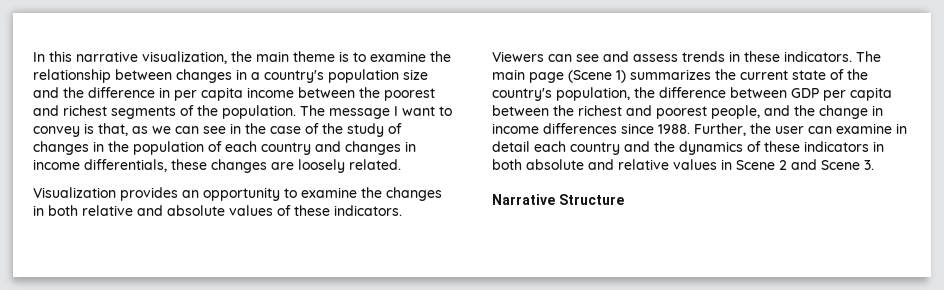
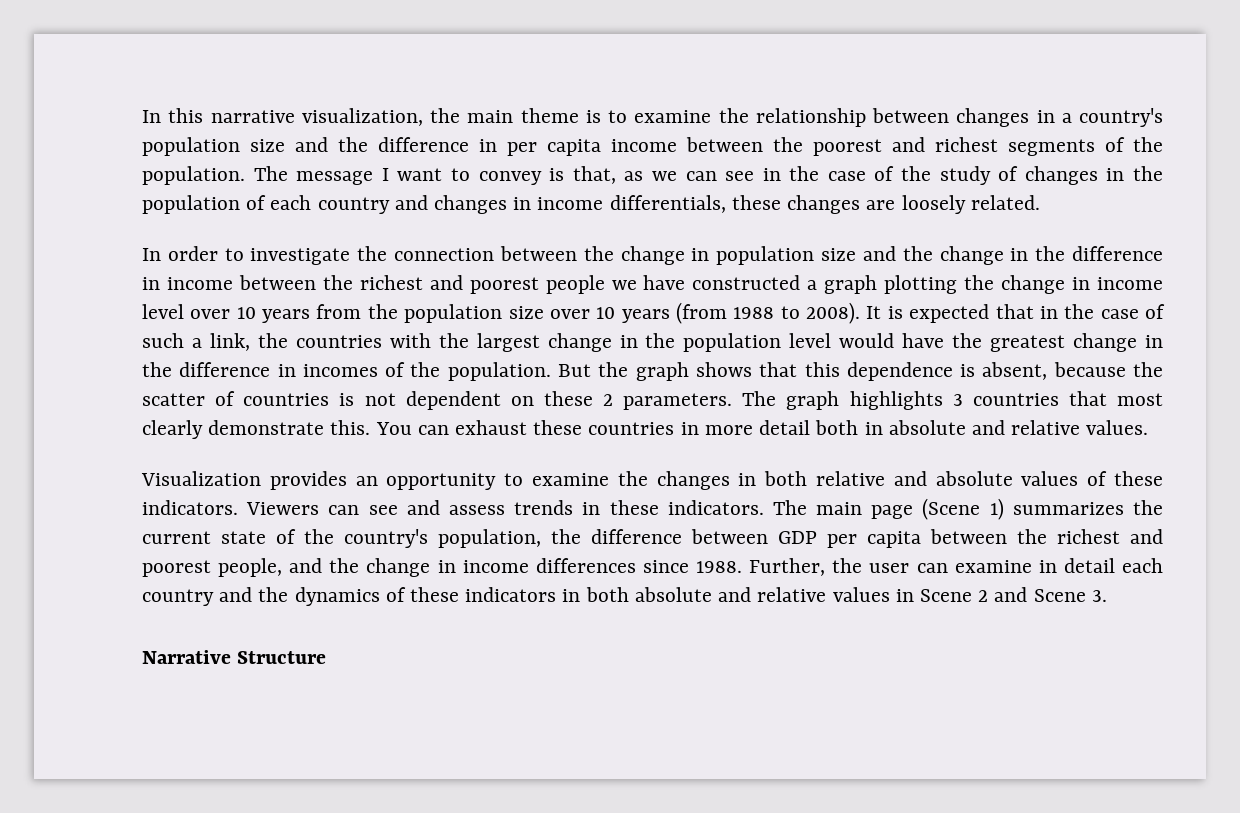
(401, 164) none -> [142,246,1164,265] [142,275,1164,294] [142,302,1166,324] [142,333,1163,352] [142,362,1163,381] [142,391,1163,410] [142,420,1149,439] // In order to investigate the connection between the change in population size and the change in the difference in income between the richest and poorest people we have constructed a graph plotting the change in income level over 10 years from the population size over 10 years (from 1988 to 2008). It is expected that in the case of such a link, the countries with the largest change in the population level would have the greatest change in the difference in incomes of the population. But the graph shows that this dependence is absent, because the scatter of countries is not dependent on these 2 parameters. The graph highlights 3 countries that most clearly demonstrate this. You can exhaust these countries in more detail both in absolute and relative values.

